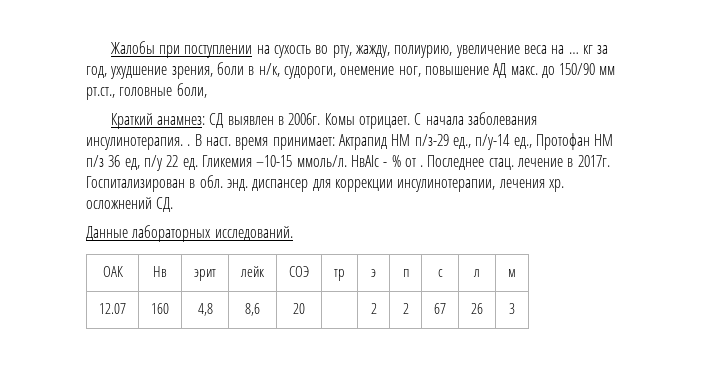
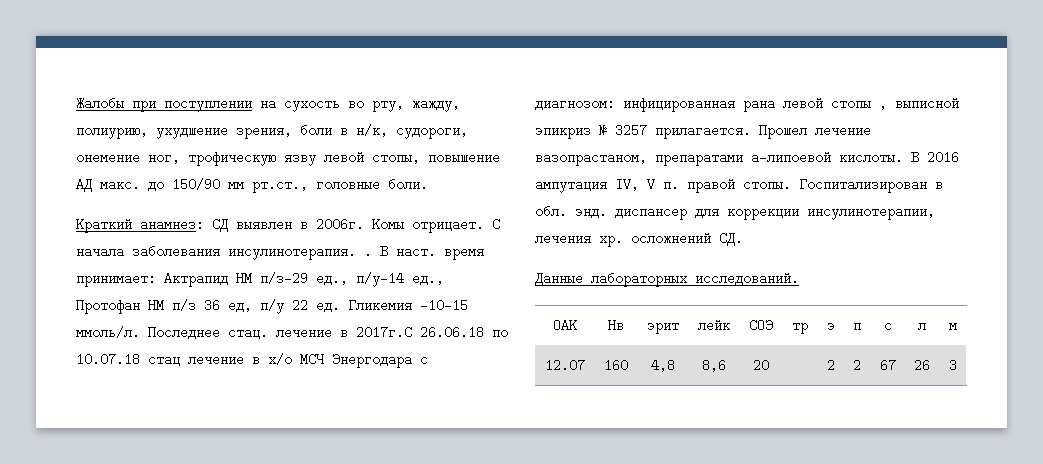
[455,45,609,58] [86,66,107,78] увеличение веса на … кг за год, -> (148, 130) none
(421, 71) none -> [188,149,420,166] трофическую язву левой стопы,
[176,83,207,98] боли, -> [388,176,428,192] боли.
[350,155,610,170] НвАIс - % от . Последнее стац. лечение в 2017г. -> [148,324,508,340] [76,351,428,368] [535,95,959,112] [535,122,871,139] [535,149,959,166] [535,176,791,193] Последнее стац. лечение в 2017г.С 26.06.18 по 10.07.18 стац лечение в х/о МСЧ Энергодара с диагнозом: инфицированная рана левой стопы , выписной эпикриз № 3257 прилагается. Прошел лечение вазопрастаном, препаратами а-липоевой кислоты. В 2016 ампутация IV, V п. правой стопы.

